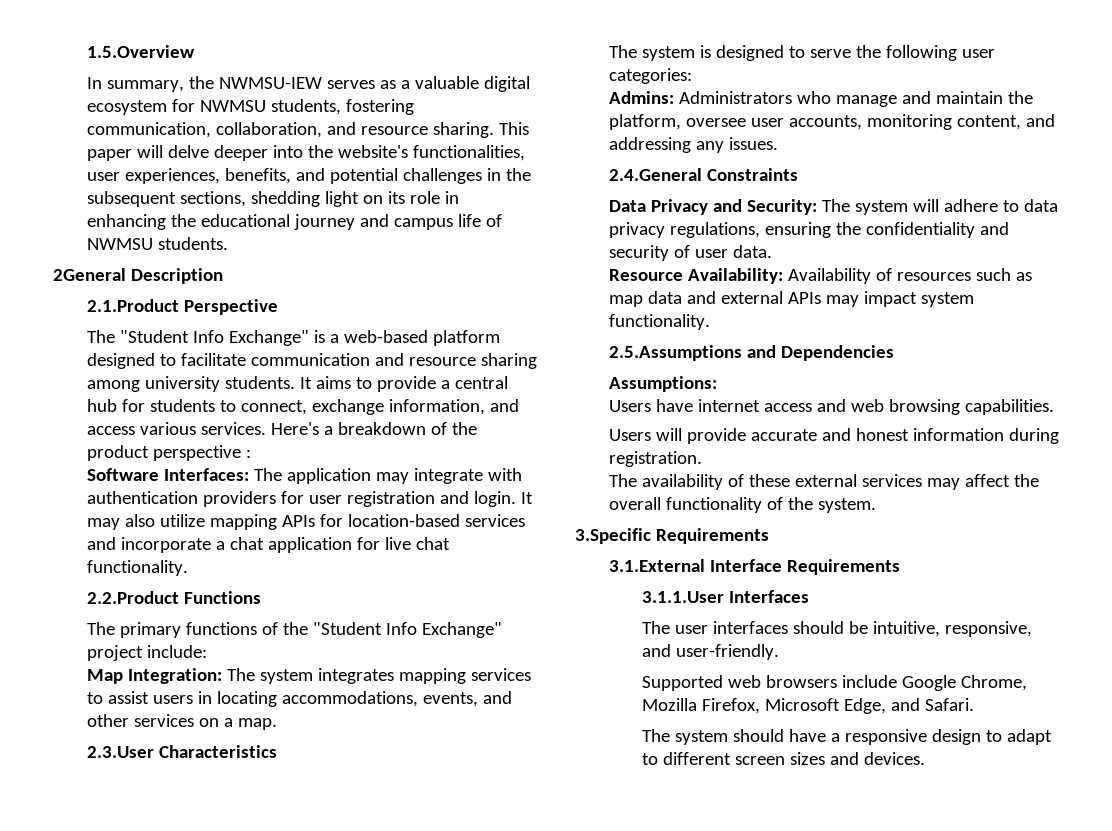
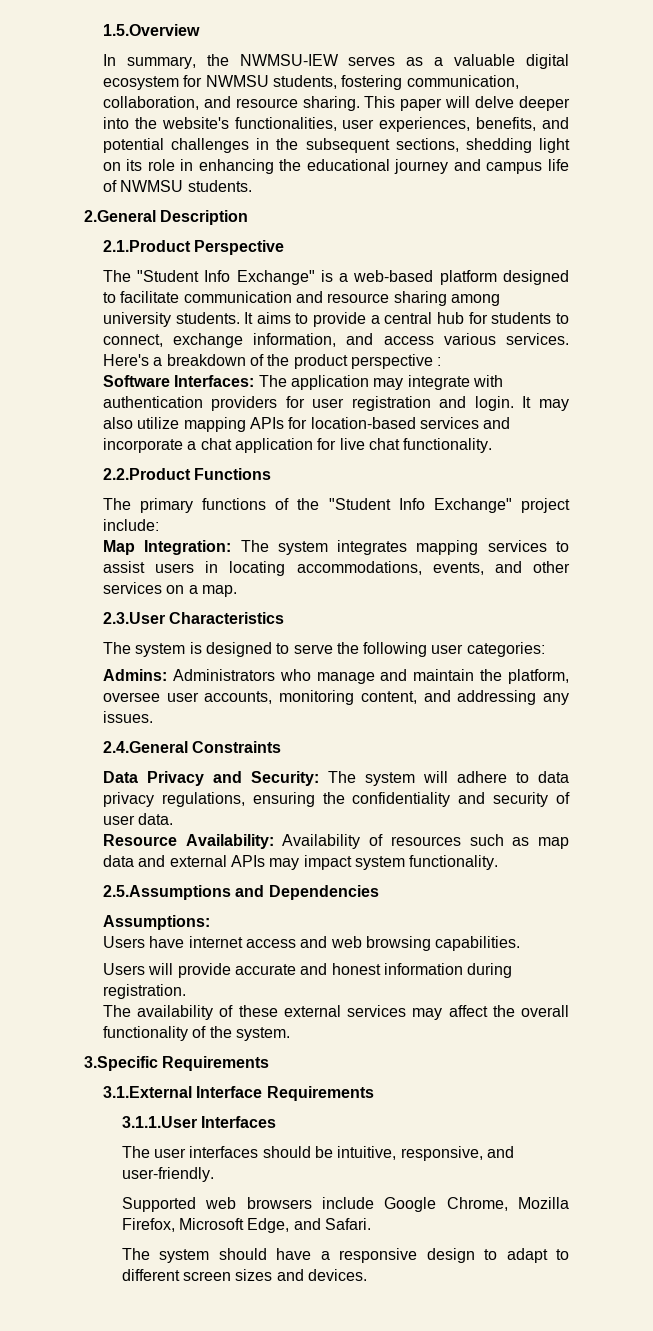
[53,268,126,281] 2General -> [84,210,156,222] 2.General

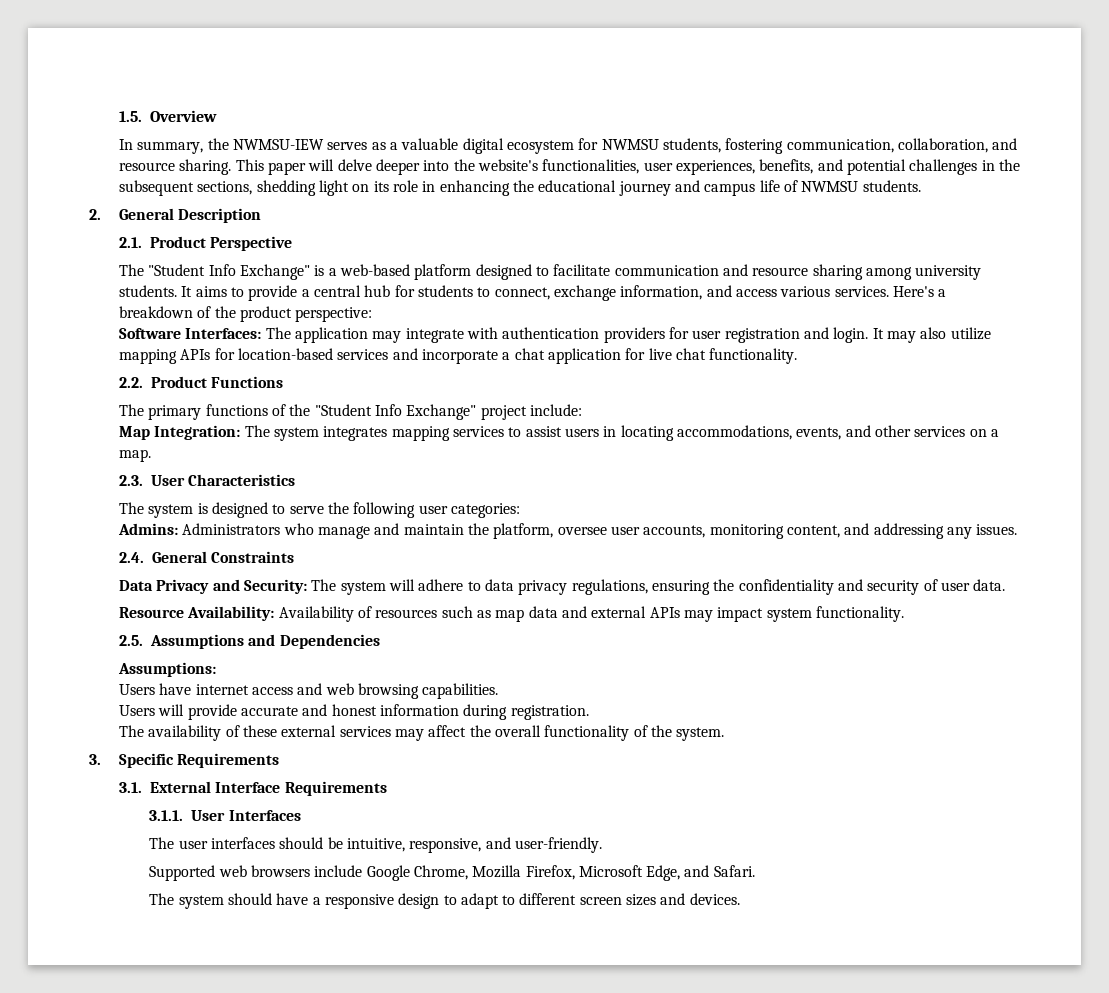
[102,24,200,36] 1.5.Overview -> [119,110,218,122] 1.5. Overview
[84,210,156,222] 2.General -> [89,208,175,220] 2. General
[102,240,191,252] 2.1.Product -> [119,236,207,248] 2.1. Product
[350,354,442,369] perspective : -> [295,307,373,322] perspective:
[102,468,191,480] 2.2.Product -> [119,376,208,388] 2.2. Product
[102,612,165,624] 2.3.User -> [119,475,186,486] 2.3. User
[102,741,188,753] 2.4.General -> [119,551,208,563] 2.4. General
[102,885,231,900] 2.5.Assumptions -> [119,634,245,649] 2.5. Assumptions
[84,1056,270,1071] [102,1086,192,1098] 3.Specific Requirements // 3.1.External -> [89,753,280,768] [119,781,212,793] 3. Specific Requirements // 3.1. External
[121,1116,197,1128] 3.1.1.User -> [149,810,226,821] 3.1.1. User

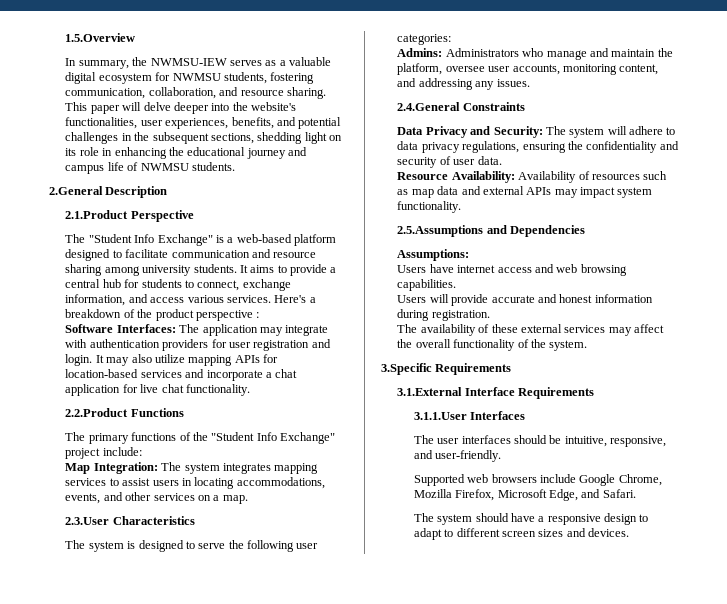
[119,110,218,122] 1.5. Overview -> [65,33,136,42] 1.5.Overview
[89,208,175,220] 2. General -> [49,186,103,195] 2.General
[119,236,207,248] 2.1. Product -> [65,210,129,219] 2.1.Product
[295,307,373,322] perspective: -> [195,310,260,321] perspective :
[119,376,208,388] 2.2. Product -> [65,408,129,417] 2.2.Product
[119,475,186,486] 2.3. User -> [65,517,110,525] 2.3.User
[119,551,208,563] 2.4. General -> [397,102,461,111] 2.4.General
[119,634,245,649] 2.5. Assumptions -> [397,225,484,237] 2.5.Assumptions
[89,753,280,768] [119,781,212,793] 3. Specific Requirements // 3.1. External -> [381,363,512,375] [397,387,463,396] 3.Specific Requirements // 3.1.External
[149,810,226,821] 3.1.1. User -> [413,412,467,420] 3.1.1.User

